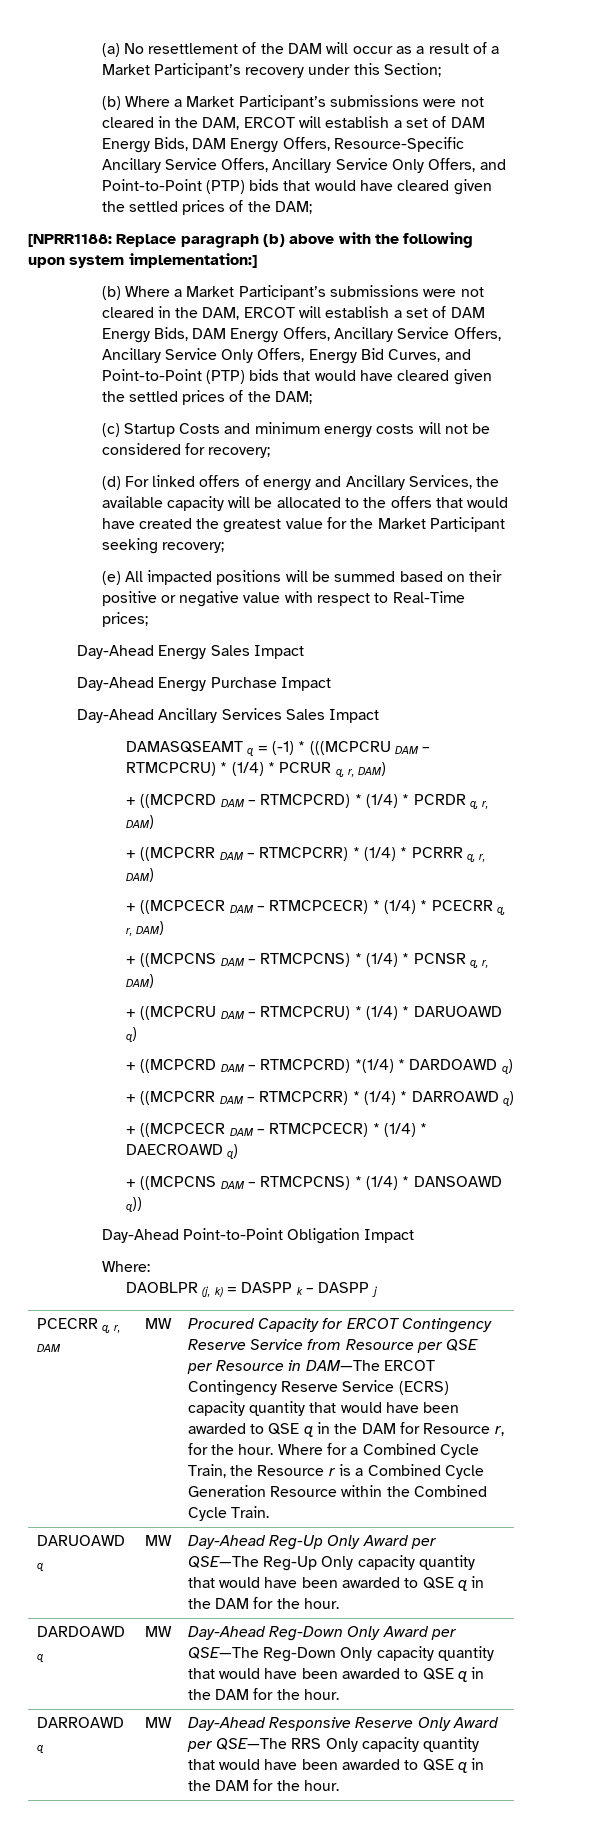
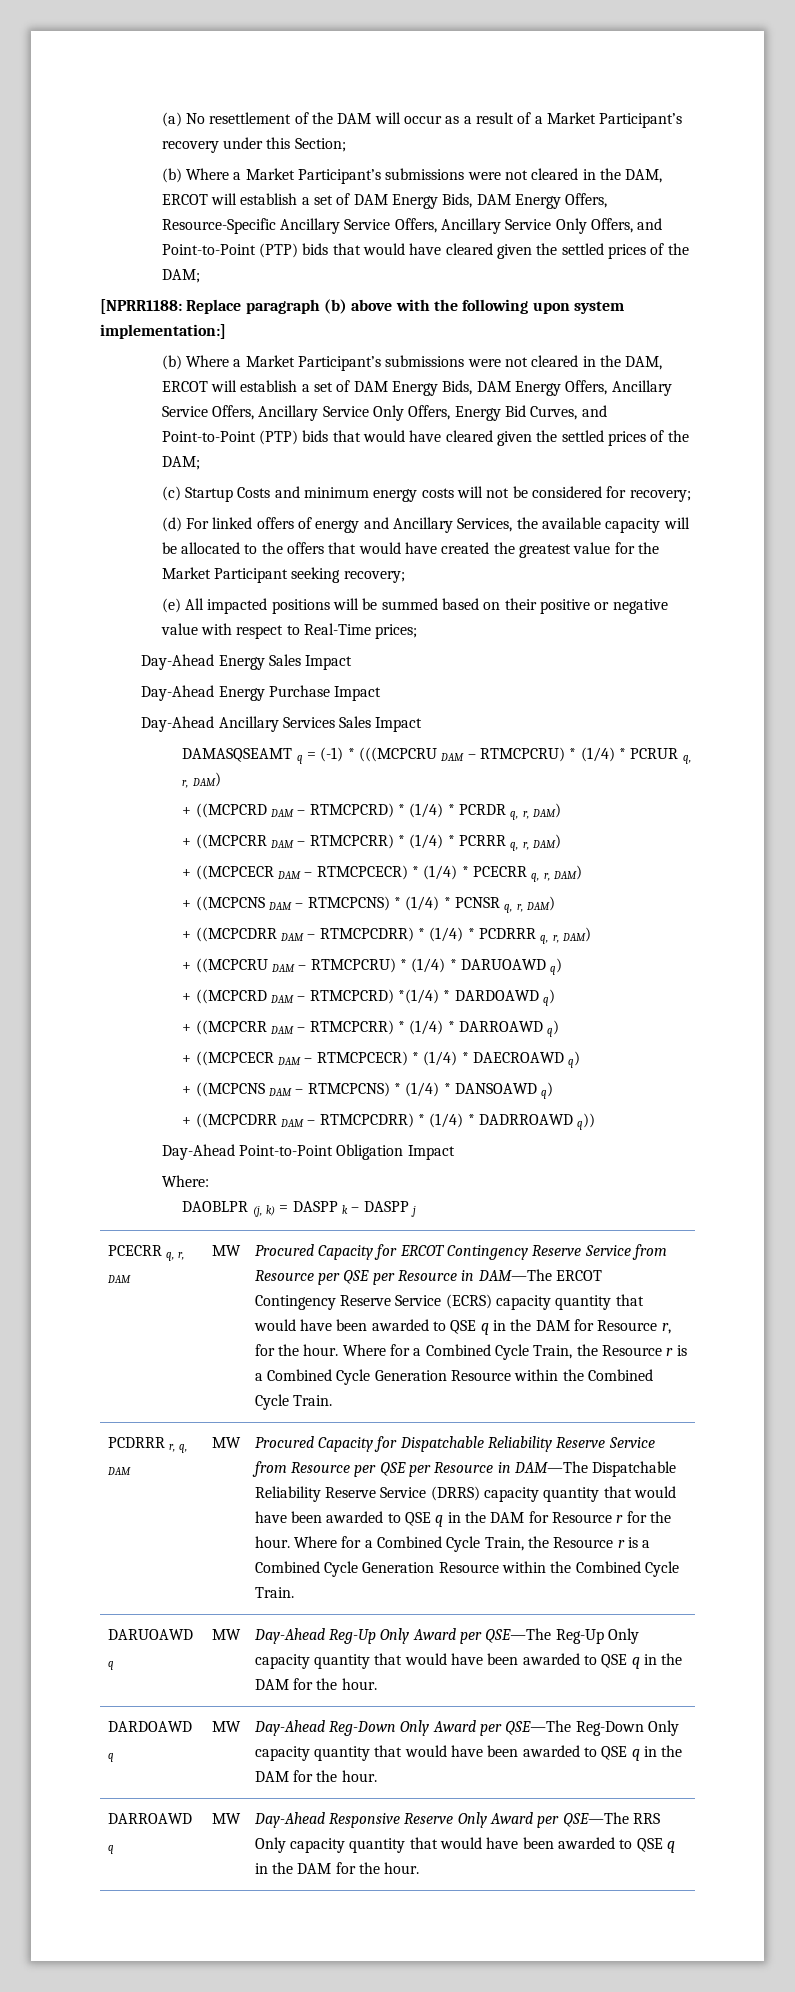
(155, 981) none -> [182,927,591,944] // + ((MCPCDRR DAM – RTMCPCDRR) * (1/4) * PCDRRR q, r, DAM)
(502, 1181) none -> [541,1082,554,1099] [182,1113,573,1128] q) // + ((MCPCDRR DAM – RTMCPCDRR) * (1/4) * DADRROAWD
(270, 1512) none -> [107,1437,188,1453] [106,1467,131,1475] [211,1437,241,1448] [254,1436,655,1452] [251,1461,677,1477] [254,1486,676,1502] [254,1511,671,1527] [254,1536,651,1552] [254,1561,679,1577] [254,1587,294,1598] // PCDRRR r, q, DAM | MW | Procured Capacity for Dispatchable Reliability Reserve Service from Resource per QSE per Resource in DAM—The Dispatchable Reliability Reserve Service (DRRS) capacity quantity that would have been awarded to QSE q in the DAM for Resource r for the hour. Where for a Combined Cycle Train, the Resource r is a Combined Cycle Generation Resource within the Combined Cycle Train.

